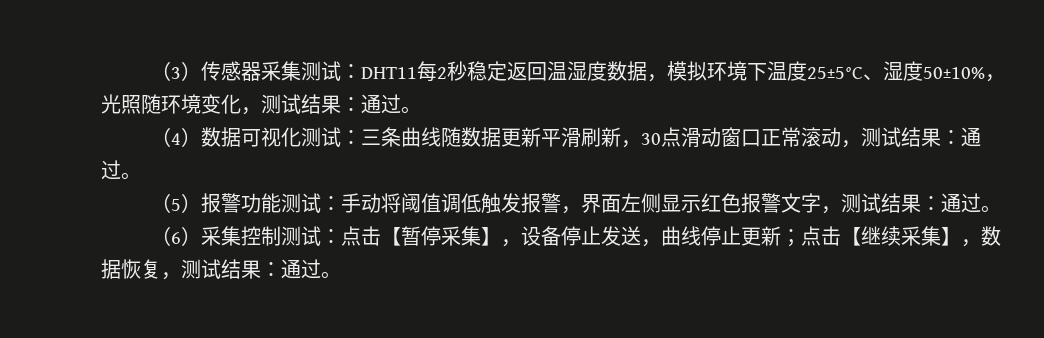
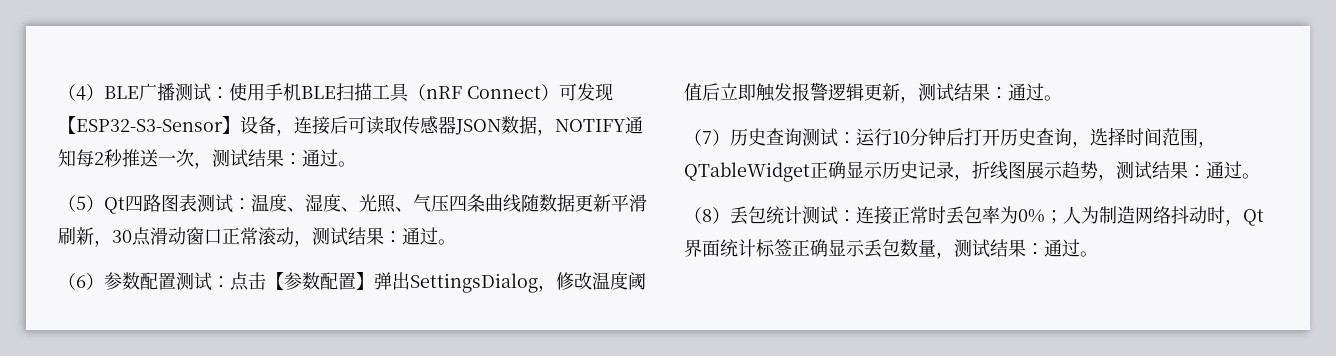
[150,61,1005,82] [101,94,421,115] [150,127,381,147] （3）传感器采集测试：DHT11每2秒稳定返回温湿度数据，模拟环境下温度25±5°C、湿度50±10%，光照随环境变化，测试结果：通过。 // （4）数据可视化测试：三 -> [58,83,613,102] [58,116,643,136] [58,149,356,169] [58,194,467,214] （4）BLE广播测试：使用手机BLE扫描工具（nRF Connect）可发现【ESP32-S3-Sensor】设备，连接后可读取传感器JSON数据，NOTIFY通知每2秒推送一次，测试结果：通过。 // （5）Qt四路图表测试：温度、湿度、光照、气压四
[170,193,1001,214] [150,226,1001,247] [101,259,341,280] 5）报警功能测试：手动将阈值调低触发报警，界面左侧显示红色报警文字，测试结果：通过。 // （6）采集控制测试：点击【暂停采集】，设备停止发送，曲线停止更新；点击【继续采集】，数据恢复，测试结果：通过。 -> [76,272,646,293] [684,82,1062,103] [684,127,1216,148] [684,161,1260,182] [684,206,1264,226] [684,239,1098,259] 6）参数配置测试：点击【参数配置】弹出SettingsDialog，修改温度阈值后立即触发报警逻辑更新，测试结果：通过。 // （7）历史查询测试：运行10分钟后打开历史查询，选择时间范围，QTableWidget正确显示历史记录，折线图展示趋势，测试结果：通过。 // （8）丢包统计测试：连接正常时丢包率为0%；人为制造网络抖动时，Qt界面统计标签正确显示丢包数量，测试结果：通过。

